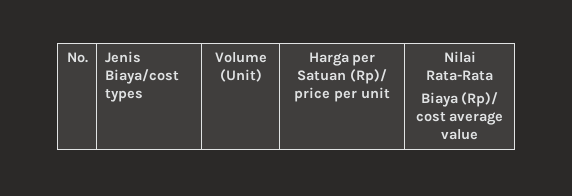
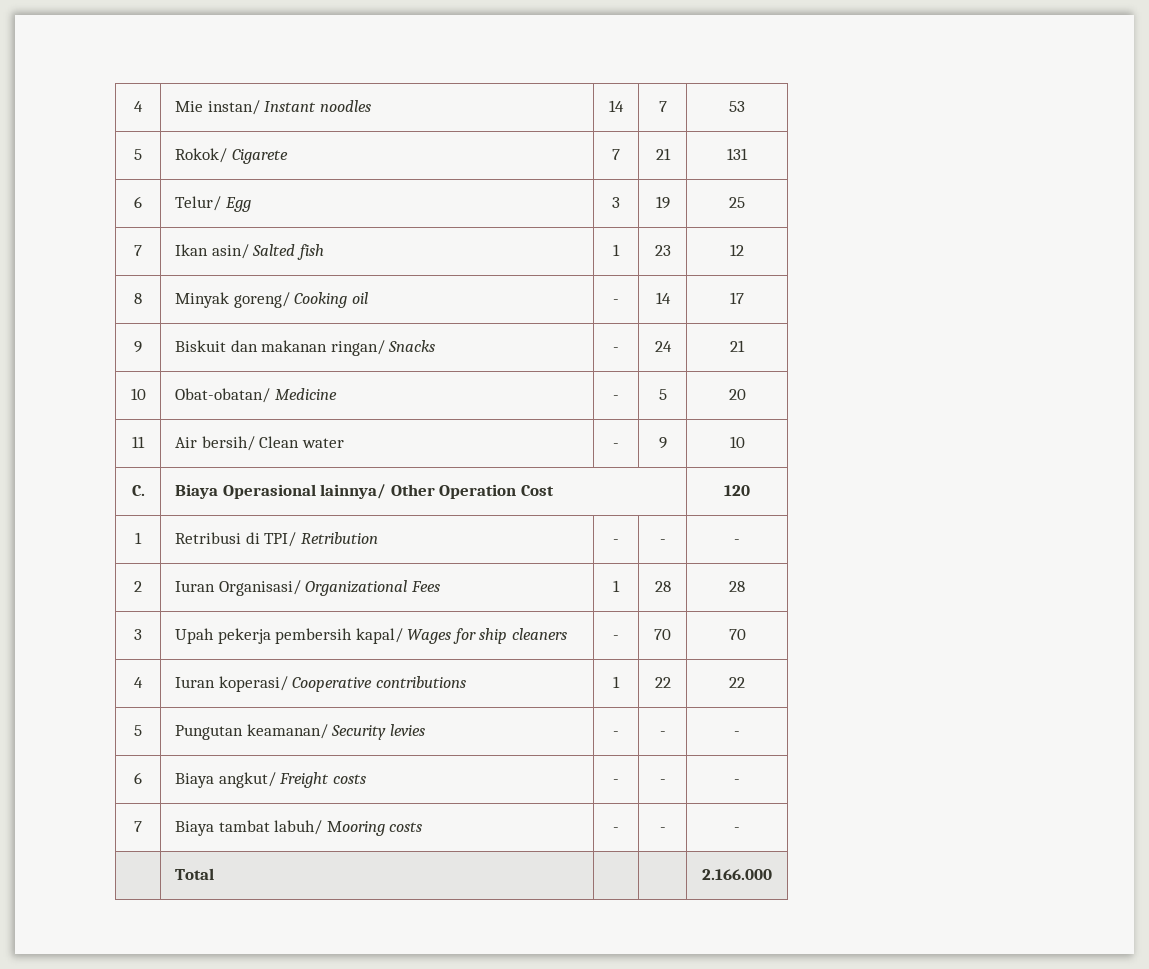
[66,52,88,63] [104,51,141,63] [104,69,179,84] [104,89,143,102] [214,52,267,63] [219,69,262,82] [308,52,376,66] [297,69,387,84] [294,87,390,102] [443,51,476,63] [426,70,493,81] [420,92,499,107] [415,112,504,125] [441,129,478,140] No. | Jenis Biaya/cost types | Volume (Unit) | Harga per Satuan (Rp)/ price per unit | Nilai Rata-Rata // Biaya (Rp)/ cost average value -> [134,101,143,112] [174,100,371,115] [609,100,624,112] [658,101,667,112] [729,101,745,112] [134,149,142,160] [174,148,288,164] [612,149,620,160] [655,148,671,160] [727,148,748,160] [134,196,142,208] [174,196,251,212] [612,197,620,208] [655,196,670,209] [729,197,745,208] [134,245,142,256] [174,244,324,260] [613,244,620,256] [654,245,671,256] [730,244,744,256] [134,293,142,304] [174,292,368,308] [613,299,619,304] [655,292,671,304] [730,292,744,304] [134,341,142,353] [174,340,436,356] [613,347,619,352] [654,341,672,352] [730,340,745,352] [130,388,146,400] [174,388,337,403] [613,395,619,400] [658,389,667,400] [728,389,746,400] [132,436,145,448] [174,436,344,451] [613,443,619,448] [658,437,667,449] [729,436,745,448] [131,485,145,496] [174,484,554,499] [724,485,750,496] [135,532,142,544] [174,532,378,547] [613,539,619,544] [659,539,666,544] [734,539,740,544] [134,581,142,592] [174,580,440,596] [613,580,620,592] [654,581,671,592] [729,581,745,592] [134,629,142,640] [174,628,568,644] [613,635,619,640] [654,629,671,640] [728,629,746,640] [134,677,143,688] [174,676,466,692] [613,676,620,688] [654,677,671,688] [729,677,745,688] [134,725,142,736] [174,724,425,740] [613,731,619,736] [659,731,666,736] [734,731,740,736] [134,772,142,784] [174,772,366,788] [613,779,619,784] [659,779,666,784] [734,779,740,784] [134,821,142,832] [174,820,423,836] [613,827,619,832] [659,827,666,832] [734,827,740,832] [174,868,214,880] [702,869,772,880] 4 | Mie instan/ Instant noodles | 14 | 7 | 53 // 5 | Rokok/ Cigarete | 7 | 21 | 131 // 6 | Telur/ Egg | 3 | 19 | 25 // 7 | Ikan asin/ Salted fish | 1 | 23 | 12 // 8 | Minyak goreng/ Cooking oil | - | 14 | 17 // 9 | Biskuit dan makanan ringan/ Snacks | - | 24 | 21 // 10 | Obat-obatan/ Medicine | - | 5 | 20 // 11 | Air bersih/ Clean water | - | 9 | 10 // C. | Biaya Operasional lainnya/ Other Operation Cost | 120 // 1 | Retribusi di TPI/ Retribution | - | - | - // 2 | Iuran Organisasi/ Organizational Fees | 1 | 28 | 28 // 3 | Upah pekerja pembersih kapal/ Wages for ship cleaners | - | 70 | 70 // 4 | Iuran koperasi/ Cooperative contributions | 1 | 22 | 22 // 5 | Pungutan keamanan/ Security levies | - | - | - // 6 | Biaya angkut/ Freight costs | - | - | - // 7 | Biaya tambat labuh/ Mooring costs | - | - | - // | Total | | | 2.166.000

